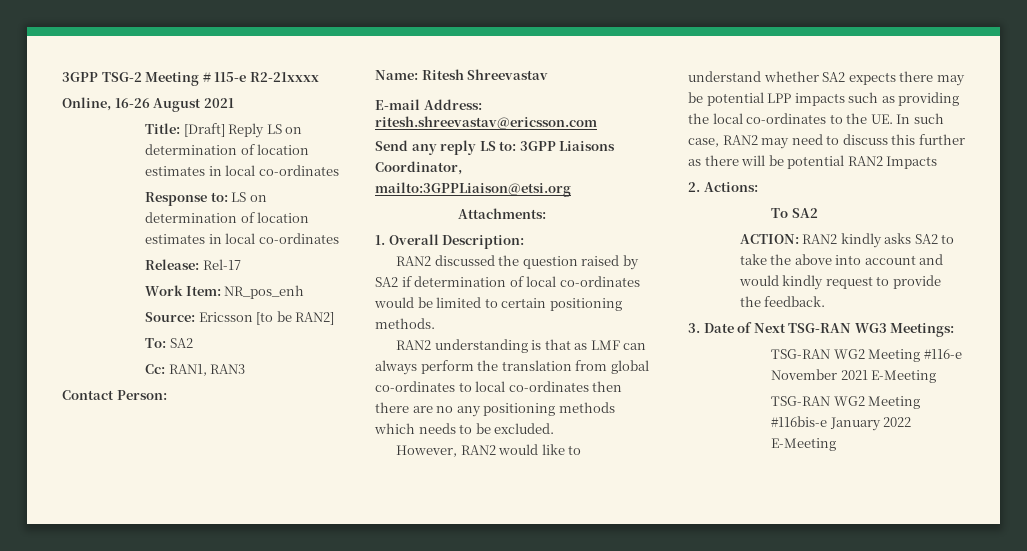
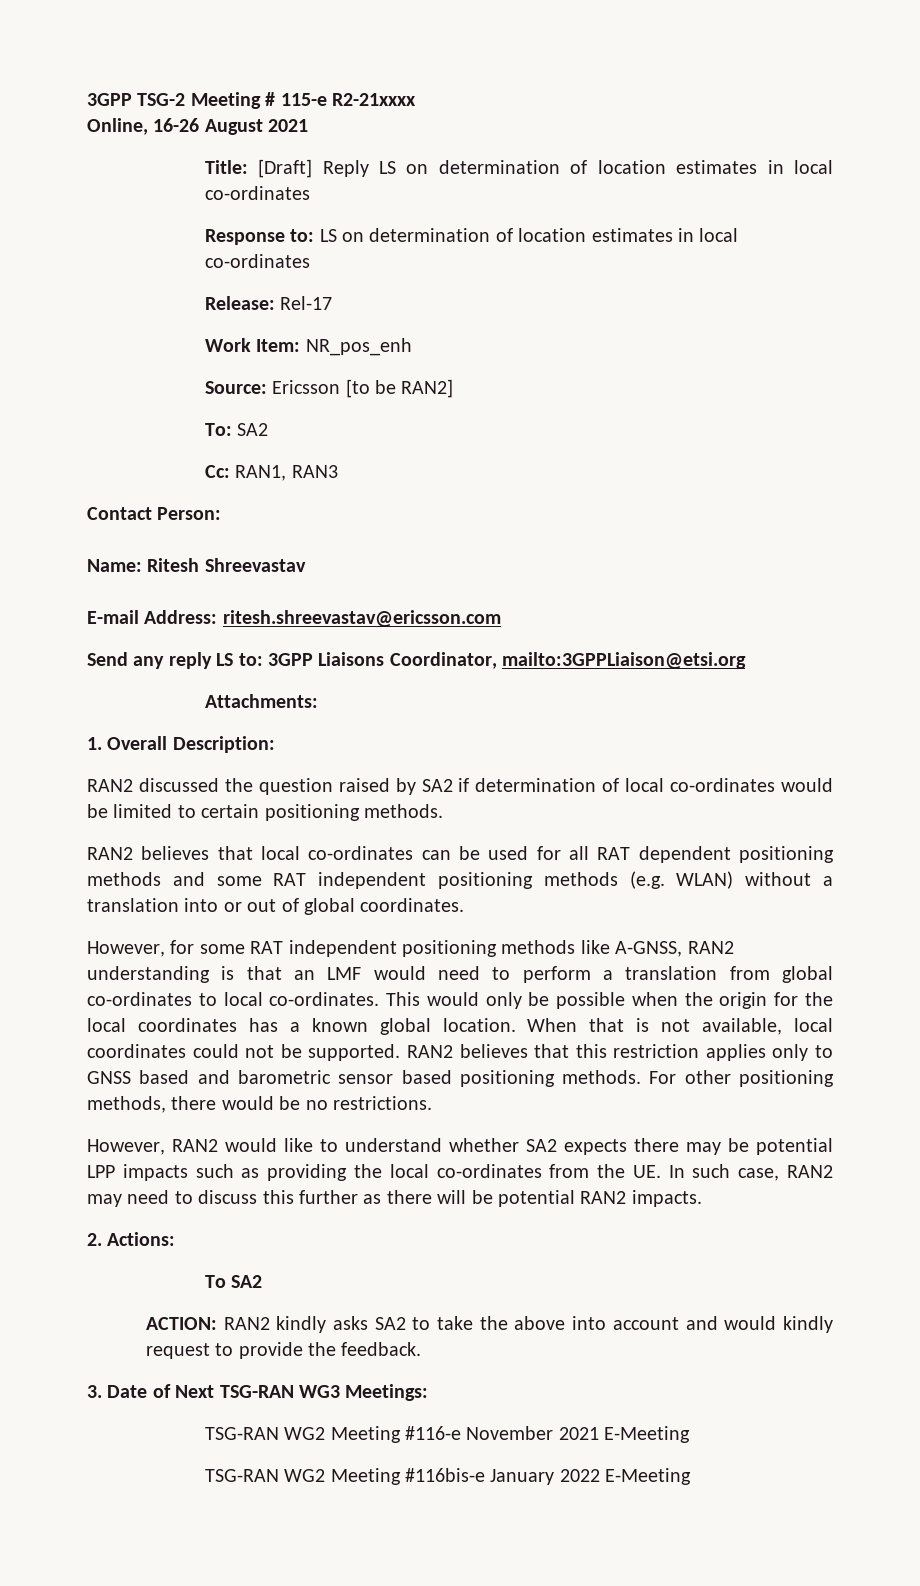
[434,339,647,353] [375,360,499,375] understanding is that as LMF can always perform the -> [141,846,834,863] [87,871,833,889] [87,898,465,915] [87,940,734,957] [87,966,613,983] believes that local co-ordinates can be used for all RAT dependent positioning methods and some RAT independent positioning methods (e.g. WLAN) without a translation into or out of global coordinates. // However, for some RAT independent positioning methods like A-GNSS, RAN2 understanding is that an LMF would need to perform a
[508,381,623,392] [375,402,615,417] [374,423,555,434] co-ordinates then there are no any positioning methods which needs to be excluded. -> [269,992,833,1009] [87,1018,833,1035] [87,1044,834,1061] [87,1070,834,1087] [87,1096,432,1113] co-ordinates. This would only be possible when the origin for the local coordinates has a known global location. When that is not available, local coordinates could not be supported. RAN2 believes that this restriction applies only to GNSS based and barometric sensor based positioning methods. For other positioning methods, there would be no restrictions.
[829,114,843,124] to -> [549,1164,590,1178] from
[886,156,938,169] Impacts -> [631,1190,702,1207] impacts.

